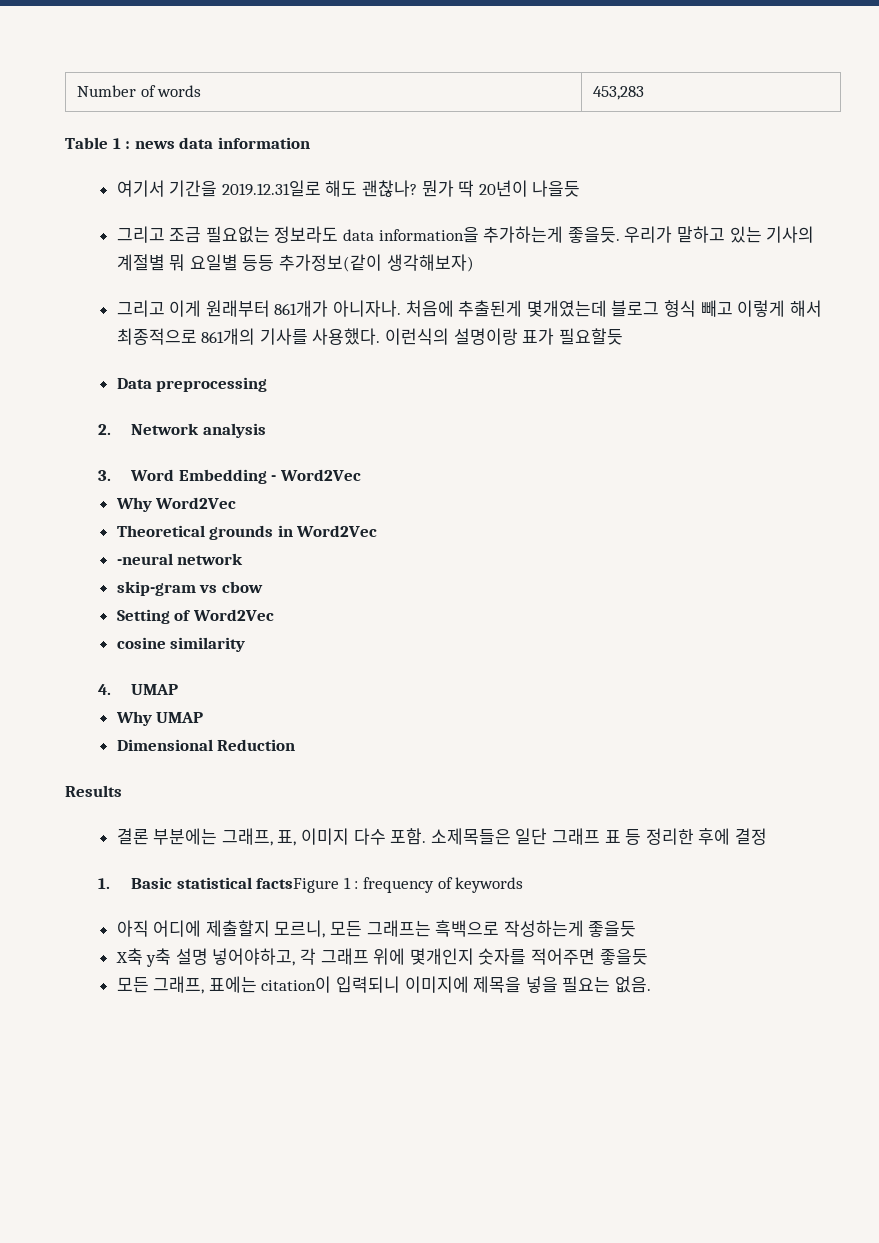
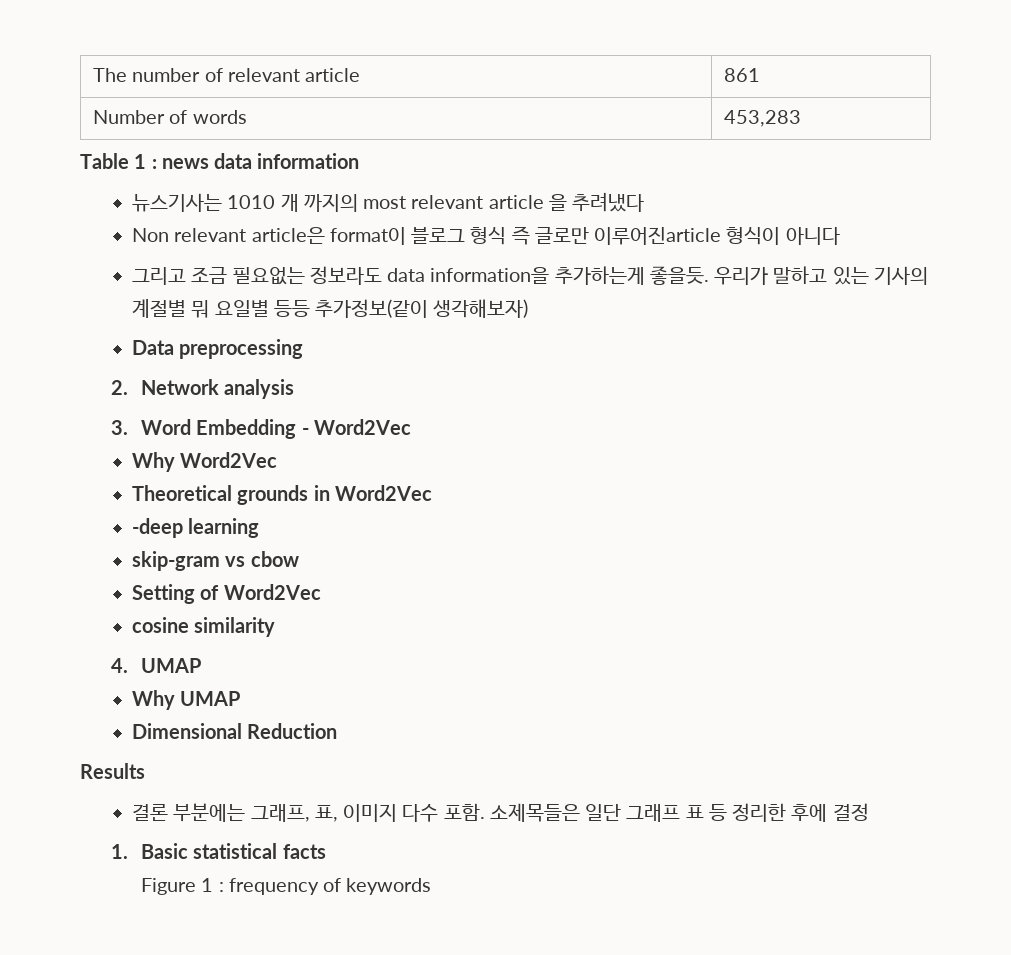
(77, 91) none -> [92,68,361,82] [723,68,760,82] The number of relevant article | 861 //
[116,180,581,197] 여기서 기간을 2019.12.31일로 해도 괜찮나? 뭔가 딱 20년이 나을듯 -> [131,192,645,212] [131,226,840,245] 뉴스기사는 1010 개 까지의 most relevant article 을 추려냈다 // Non relevant article은 format이 블로그 형식 즉 글로만 이루어진article 형식이 아니다
[116,300,822,317] [116,328,623,345] // 그리고 이게 원래부터 861개가 아니자나. 처음에 추출된게 몇개였는데 블로그 형식 빼고 이렇게 해서 최종적으로 861개의 기사를 사용했다. 이런식의 설명이랑 표가 필요할듯 -> (529, 308) none
[116,553,244,565] -neural network -> [131,518,260,538] -deep learning
[256,878,340,893] factsFigure -> [282,844,326,859] [141,878,197,895] facts // Figure
[116,920,637,938] [115,948,648,967] [116,976,651,994] // 아직 어디에 제출할지 모르니, 모든 그래프는 흑백으로 작성하는게 좋을듯 // X축 y축 설명 넣어야하고, 각 그래프 위에 몇개인지 숫자를 적어주면 좋을듯 // 모든 그래프, 표에는 citation이 입력되니 이미지에 제목을 넣을 필요는 없음. -> (432, 886) none

